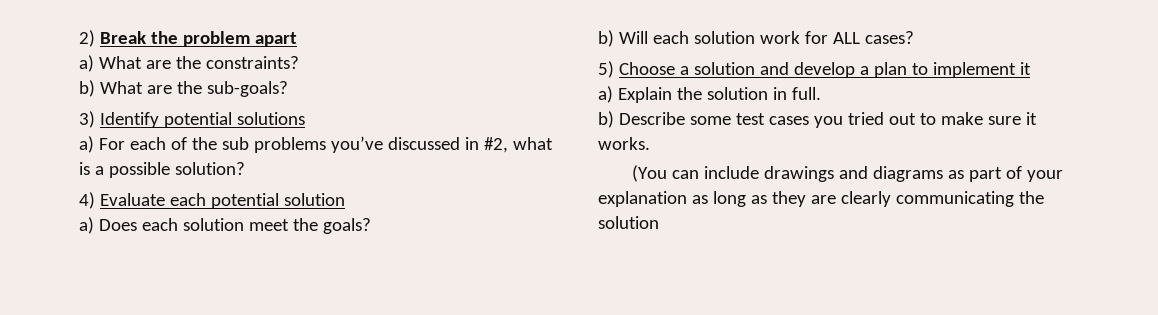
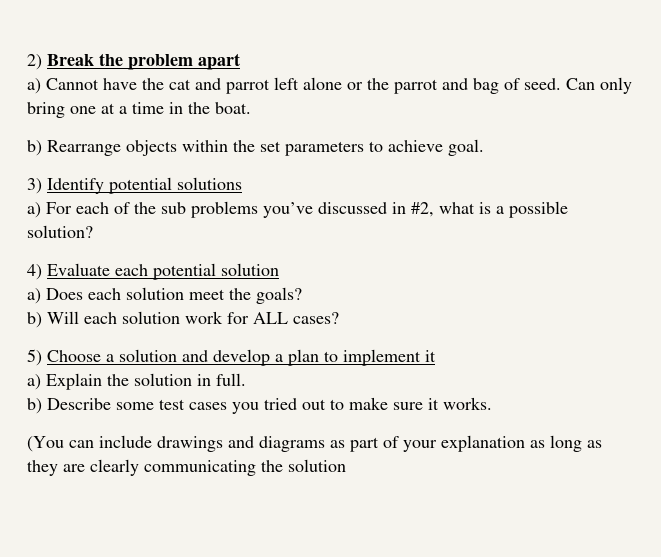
[98,56,299,69] [79,80,288,97] What are the constraints? // b) What are the sub-goals? -> [46,77,632,94] [27,102,251,118] [27,139,484,156] Cannot have the cat and parrot left alone or the parrot and bag of seed. Can only bring one at a time in the boat. // b) Rearrange objects within the set parameters to achieve goal.

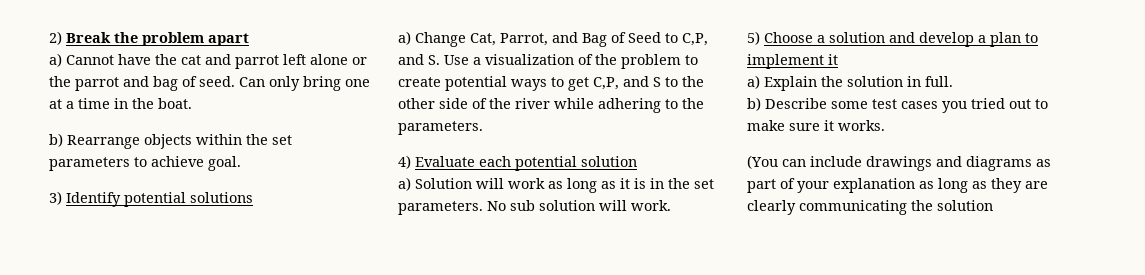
[46,201,568,218] [27,225,93,238] For each of the sub problems you’ve discussed in #2, what is a possible solution? -> [415,32,708,47] [398,54,698,69] [398,76,704,91] [398,98,704,113] [398,121,483,135] Change Cat, Parrot, and Bag of Seed to C,P, and S. Use a visualization of the problem to create potential ways to get C,P, and S to the other side of the river while adhering to the parameters.
[46,287,302,304] [27,311,339,328] Does each solution meet the goals? // b) Will each solution work for ALL cases? -> [415,178,714,193] [398,200,671,215] Solution will work as long as it is in the set parameters. No sub solution will work.

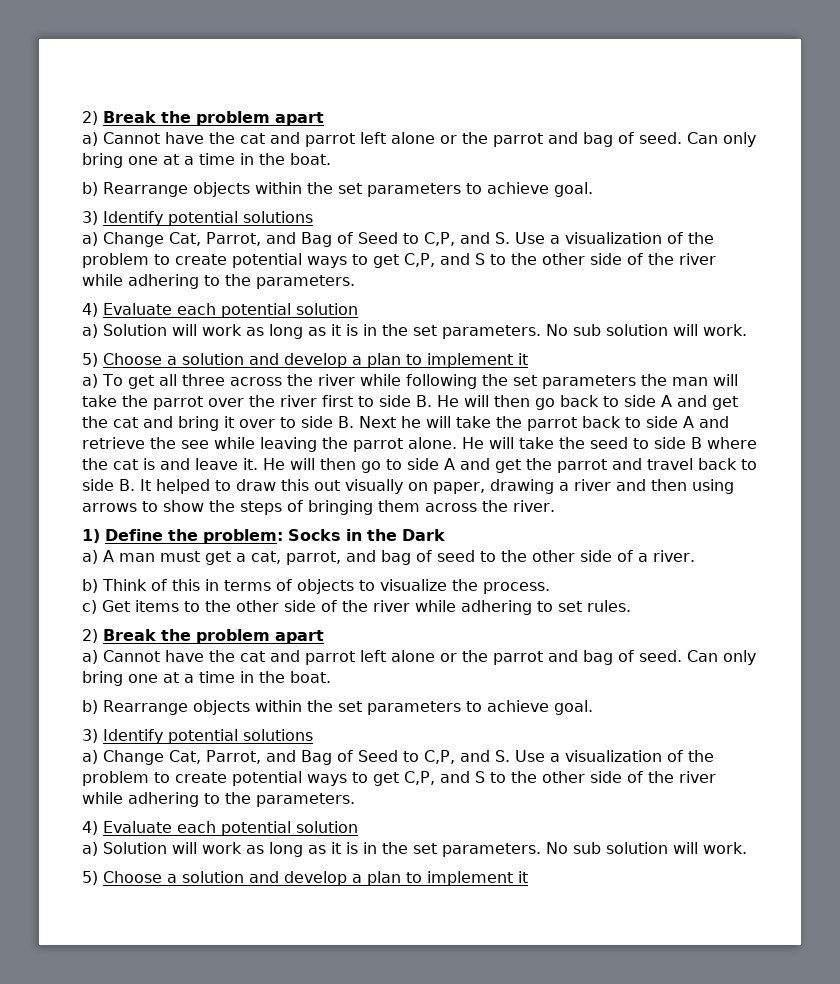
[764,76,953,91] [747,97,1048,113] [747,120,885,131] [747,155,1051,171] [747,178,1048,193] [747,200,993,215] Explain the solution in full. // b) Describe some test cases you tried out to make sure it works. // (You can include drawings and diagrams as part of your explanation as long as they are clearly communicating the solution -> [102,374,738,389] [82,395,738,410] [82,416,729,431] [82,437,757,452] [82,458,757,473] [82,479,734,494] [82,500,555,515] [82,529,445,544] [82,550,695,565] [82,579,550,594] [82,600,631,615] [82,629,324,644] [82,650,756,665] [82,671,331,686] [82,700,593,715] [82,729,313,744] [82,750,714,765] [82,771,716,786] [82,792,355,807] [82,821,358,836] [82,842,747,857] [82,871,528,886] To get all three across the river while following the set parameters the man will take the parrot over the river first to side B. He will then go back to side A and get the cat and bring it over to side B. Next he will take the parrot back to side A and retrieve the see while leaving the parrot alone. He will take the seed to side B where the cat is and leave it. He will then go to side A and get the parrot and travel back to side B. It helped to draw this out visually on paper, drawing a river and then using arrows to show the steps of bringing them across the river. // 1) Define the problem: Socks in the Dark // a) A man must get a cat, parrot, and bag of seed to the other side of a river. // b) Think of this in terms of objects to visualize the process. // c) Get items to the other side of the river while adhering to set rules. // 2) Break the problem apart // a) Cannot have the cat and parrot left alone or the parrot and bag of seed. Can only bring one at a time in the boat. // b) Rearrange objects within the set parameters to achieve goal. // 3) Identify potential solutions // a) Change Cat, Parrot, and Bag of Seed to C,P, and S. Use a visualization of the problem to create potential ways to get C,P, and S to the other side of the river while adhering to the parameters. // 4) Evaluate each potential solution // a) Solution will work as long as it is in the set parameters. No sub solution will work. // 5) Choose a solution and develop a plan to implement it

